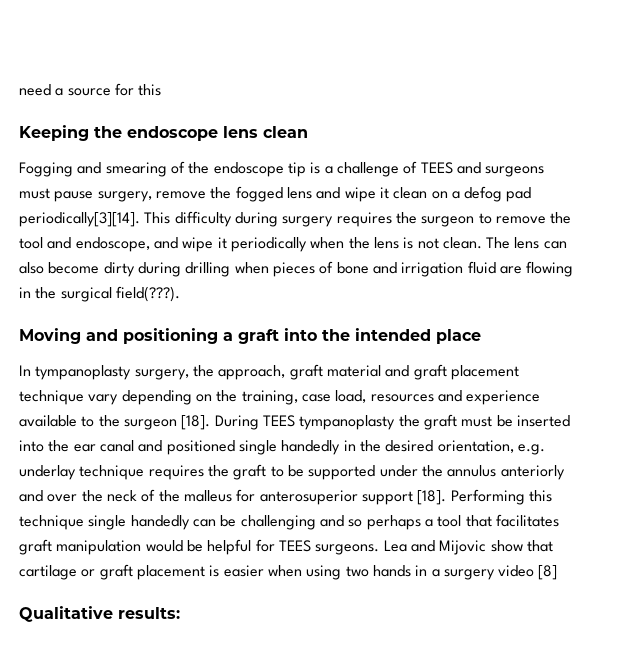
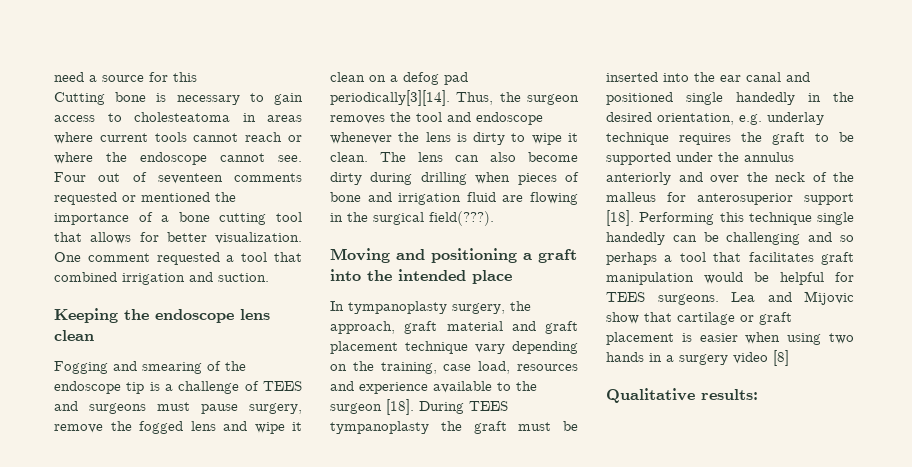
(162, 90) none -> [54,92,303,105] [54,112,302,122] [54,132,302,144] [54,152,302,165] [54,172,302,184] [54,192,236,205] [54,212,302,225] [54,232,302,244] [54,252,302,265] [54,272,269,285] // Cutting bone is necessary to gain access to cholesteatoma in areas where current tools cannot reach or where the endoscope cannot see. Four out of seventeen comments requested or mentioned the importance of a bone cutting tool that allows for better visualization. One comment requested a tool that combined irrigation and suction.
[144,211,572,227] [19,237,439,252] This difficulty during surgery requires the surgeon to remove the tool and endoscope, and wipe it periodically when the lens is not -> [456,92,579,105] [330,112,543,125] [330,132,578,145] Thus, the surgeon removes the tool and endoscope whenever the lens is dirty to wipe it

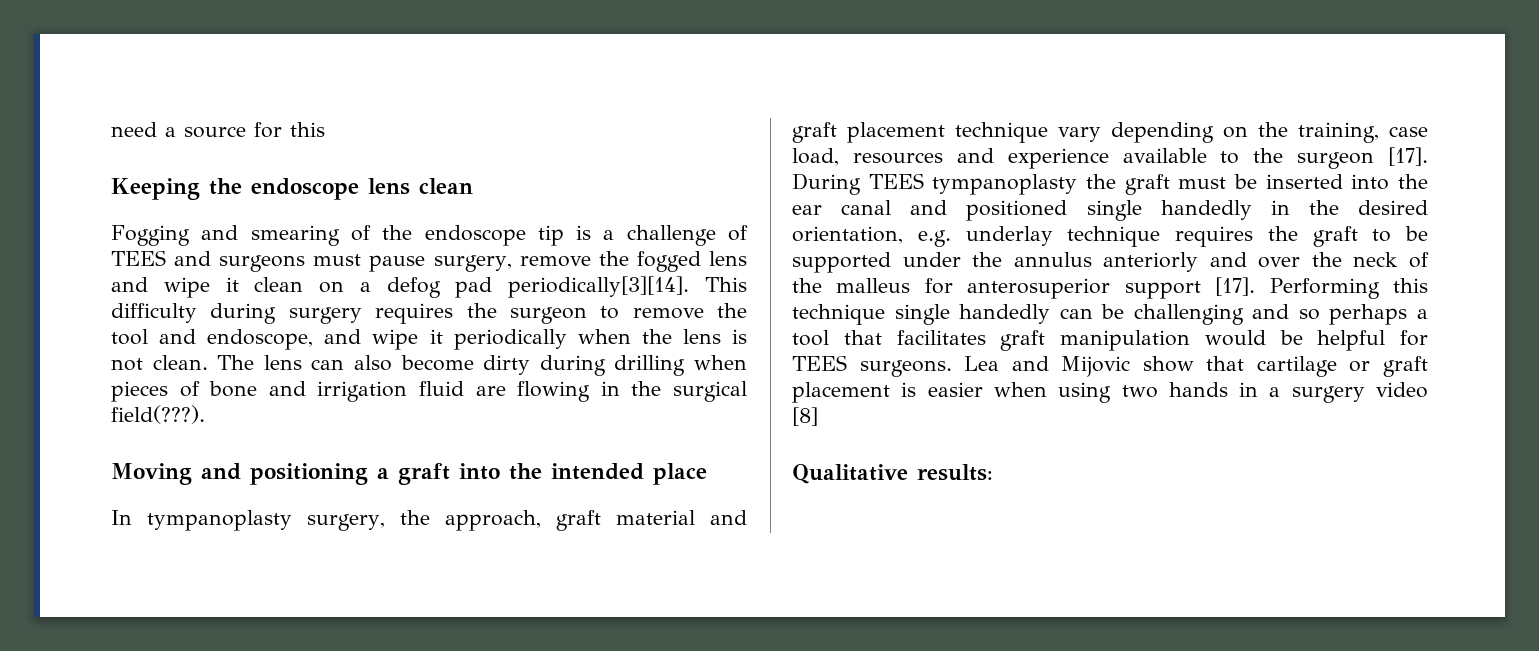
[54,92,303,105] [54,112,302,122] [54,132,302,144] [54,152,302,165] [54,172,302,184] [54,192,236,205] [54,212,302,225] [54,232,302,244] [54,252,302,265] [54,272,269,285] // Cutting bone is necessary to gain access to cholesteatoma in areas where current tools cannot reach or where the endoscope cannot see. Four out of seventeen comments requested or mentioned the importance of a bone cutting tool that allows for better visualization. One comment requested a tool that combined irrigation and suction. -> (325, 129) none
[456,92,579,105] [330,112,543,125] [330,132,578,145] Thus, the surgeon removes the tool and endoscope whenever the lens is dirty to wipe it -> [705,277,747,292] [111,303,747,324] [111,329,748,350] [111,358,143,371] This difficulty during surgery requires the surgeon to remove the tool and endoscope, and wipe it periodically when the lens is not
[386,399,414,415] [18]. -> [1388,147,1428,166] [17].
[606,210,634,226] [18]. -> [1215,277,1256,296] [17].

